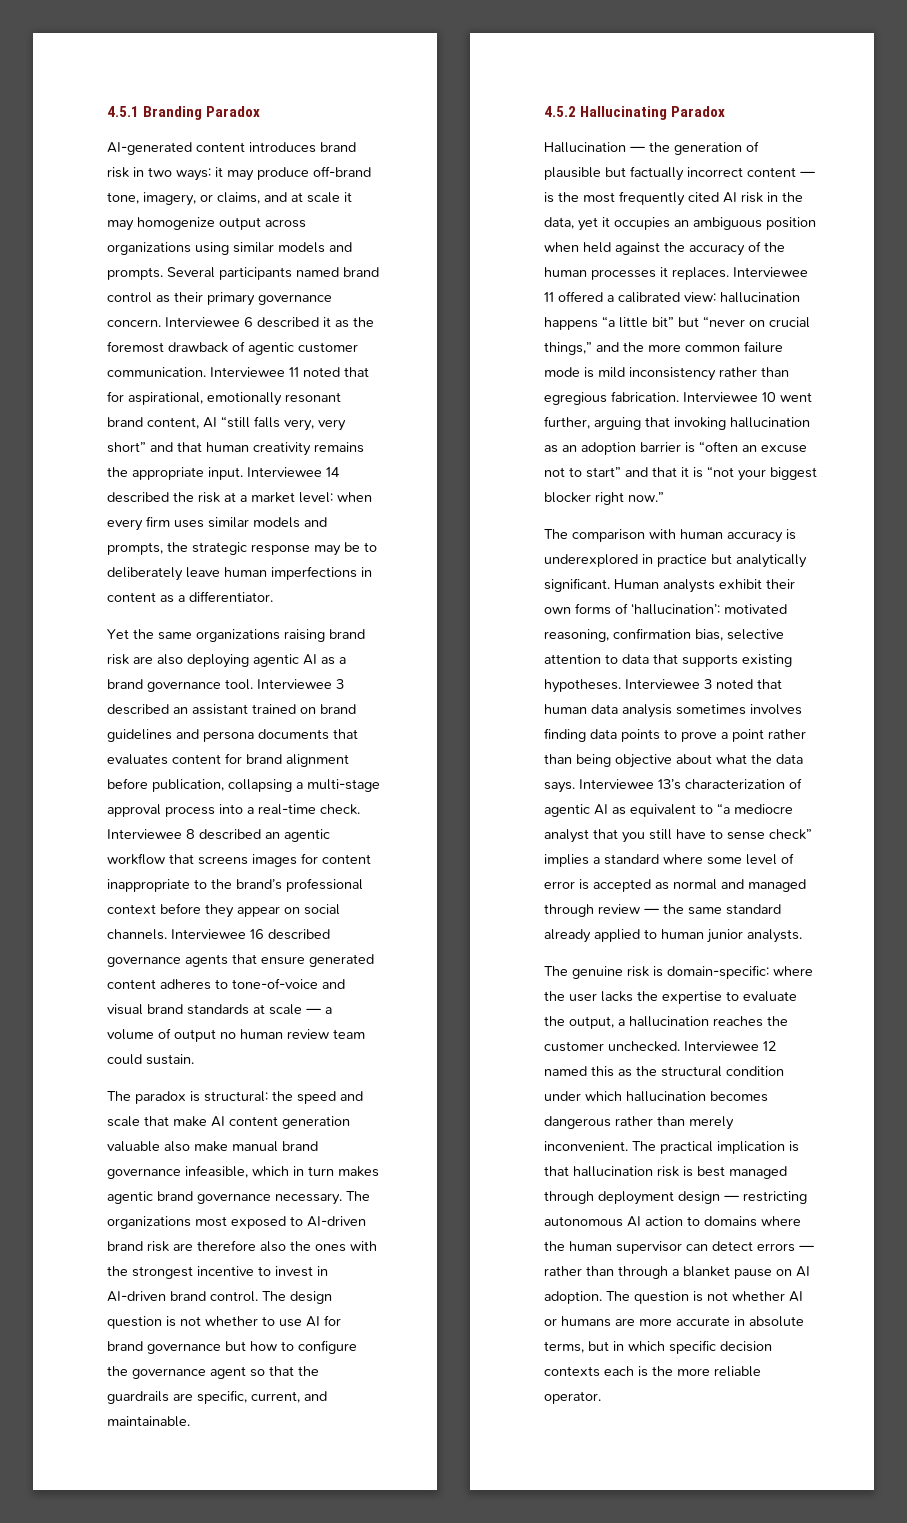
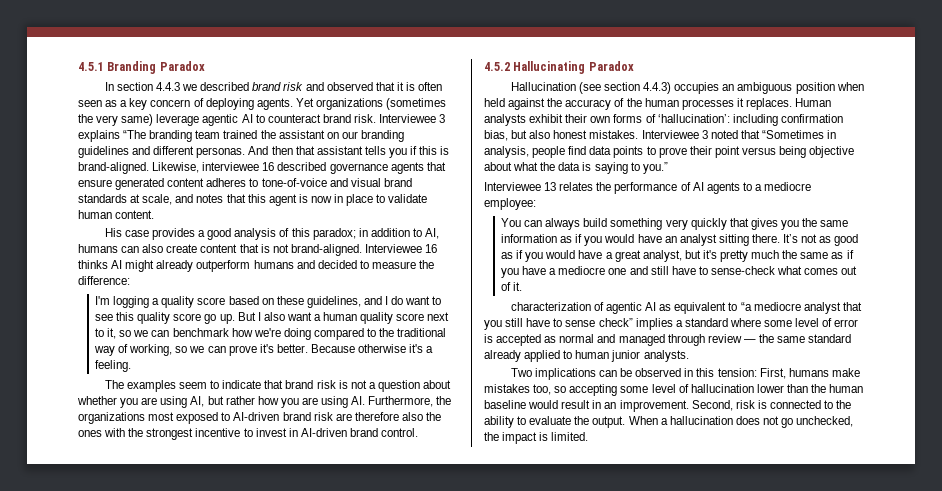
[107,142,356,155] [107,166,371,181] [107,192,352,206] [107,217,306,231] [107,242,352,255] [107,267,379,280] [107,292,332,306] [107,317,374,328] [107,341,358,355] [107,367,369,377] [107,391,341,406] [107,416,346,431] [107,442,364,456] [107,467,340,480] [107,492,372,503] [107,516,327,531] [107,542,377,556] [107,566,372,581] [107,591,273,603] [107,629,365,642] [107,654,346,668] [107,679,344,692] [107,704,356,715] [107,729,358,742] [107,753,349,767] [107,778,380,792] [107,804,360,817] [107,829,330,842] [107,853,371,867] [107,878,363,892] [107,903,340,918] [107,929,246,940] AI-generated content introduces brand risk in two ways: it may produce off-brand tone, imagery, or claims, and at scale it may homogenize output across organizations using similar models and prompts. Several participants named brand control as their primary governance concern. Interviewee 6 described it as the foremost drawback of agentic customer communication. Interviewee 11 noted that for aspirational, emotionally resonant brand content, AI “still falls very, very short” and that human creativity remains the appropriate input. Interviewee 14 described the risk at a market level: when every firm uses similar models and prompts, the strategic response may be to deliberately leave human imperfections in content as a differentiator. // Yet the same organizations raising brand risk are also deploying agentic AI as a brand governance tool. Interviewee 3 described an assistant trained on brand guidelines and persona documents that evaluates content for brand alignment before publication, collapsing a multi-stage approval process into a real-time check. Interviewee 8 described an agentic workflow that screens images for content inappropriate to the brand’s professional context before they appear on social channels. Interviewee -> [104,82,443,91] [78,98,447,110] [78,114,446,126] [78,130,404,142] [78,146,450,158] [78,162,260,174] In section 4.4.3 we described brand risk and observed that it is often seen as a key concern of deploying agents. Yet organizations (sometimes the very same) leverage agentic AI to counteract brand risk. Interviewee 3 explains “The branding team trained the assistant on our branding guidelines and different personas. And then that assistant tells you if this is brand-aligned. Likewise, interviewee
[269,1004,332,1015] [107,1028,365,1042] [107,1054,194,1065] [107,1091,363,1104] [107,1116,350,1129] [107,1141,318,1152] [107,1165,379,1179] [107,1191,370,1205] scale — a volume of output no human review team could sustain. // The paradox is structural: the speed and scale that make AI content generation valuable also make manual brand governance infeasible, which in turn makes agentic brand governance necessary. The -> [142,194,428,206] [78,210,155,219] [104,228,440,240] [78,244,438,256] [78,260,435,272] [78,276,130,285] [94,296,442,308] [94,312,450,324] [94,328,447,340] [93,344,434,356] [94,360,131,372] [104,380,452,392] [77,396,452,408] scale, and notes that this agent is now in place to validate human content. // His case provides a good analysis of this paradox; in addition to AI, humans can also create content that is not brand-aligned. Interviewee 16 thinks AI might already outperform humans and decided to measure the difference: // I'm logging a quality score based on these guidelines, and I do want to see this quality score go up. But I also want a human quality score next to it, so we can benchmark how we're doing compared to the traditional way of working, so we can prove it's better. Because otherwise it's a feeling. // The examples seem to indicate that brand risk is not a question about whether you are using AI, but rather how you are using AI. Furthermore, the
[262,1291,332,1304] [107,1315,341,1329] [107,1340,357,1354] [107,1366,319,1379] [107,1390,327,1404] [107,1416,190,1427] [544,106,726,120] [544,141,759,155] [544,166,815,181] [544,191,803,206] [544,217,610,231] The design question is not whether to use AI for brand governance but how to configure the governance agent so that the guardrails are specific, current, and maintainable. // 4.5.2 Hallucinating Paradox // Hallucination — the generation of plausible but factually incorrect content — is the most frequently cited AI risk in the data, yet it -> [484,61,634,74] [510,82,672,94] // 4.5.2 Hallucinating Paradox // Hallucination (see section 4.4.3)
[733,267,808,277] [544,291,800,303] [544,316,810,330] [544,341,783,355] [544,367,789,381] [544,391,812,405] [544,416,810,430] [544,441,807,455] [544,466,817,481] [544,492,664,505] [544,529,796,543] [544,554,807,568] [544,578,610,592] Interviewee 11 offered a calibrated view: hallucination happens “a little bit” but “never on crucial things,” and the more common failure mode is mild inconsistency rather than egregious fabrication. Interviewee 10 went further, arguing that invoking hallucination as an adoption barrier is “often an excuse not to start” and that it is “not your biggest blocker right now.” // The comparison with human accuracy is underexplored in practice but analytically significant. -> (792, 104) none
[724,604,787,614] [544,628,784,642] [544,654,792,667] [544,679,782,693] [544,704,802,718] [544,728,806,742] [544,754,572,764] motivated reasoning, confirmation bias, selective attention to data that supports existing hypotheses. Interviewee 3 noted that human data analysis sometimes involves finding data points to prove a point rather than -> [732,114,843,126] [484,130,837,141] [484,146,776,158] including confirmation bias, but also honest mistakes. Interviewee 3 noted that “Sometimes in analysis, people find data points to prove their point versus
[544,779,681,793] says. Interviewee 13’s -> [582,162,668,174] [484,182,812,194] [484,198,536,210] [500,218,849,230] [500,234,859,246] [500,250,854,262] [500,266,858,278] [500,282,523,291] is saying to you.” // Interviewee 13 relates the performance of AI agents to a mediocre employee: // You can always build something very quickly that gives you the same information as if you would have an analyst sitting there. It’s not as good as if you would have a great analyst, but it's pretty much the same as if you have a mediocre one and still have to sense-check what comes out of it. //
[544,965,813,979] [544,991,797,1004] [544,1016,788,1029] [544,1041,776,1052] [544,1066,784,1077] [544,1091,768,1102] [544,1116,734,1130] [544,1141,799,1154] [544,1166,787,1179] [544,1191,807,1205] [544,1216,801,1227] [544,1241,814,1254] [544,1266,810,1279] [544,1291,803,1304] [544,1316,804,1327] [544,1340,772,1354] [544,1366,761,1377] [544,1391,601,1404] The genuine risk is domain-specific: where the user lacks the expertise to evaluate the output, a hallucination reaches the customer unchecked. Interviewee 12 named this as the structural condition under which hallucination becomes dangerous rather than merely inconvenient. The practical implication is that hallucination risk is best managed through deployment design — restricting autonomous AI action to domains where the human supervisor can detect errors — rather than through a blanket pause on AI adoption. The question is not whether AI or humans are more accurate in absolute terms, but in which specific decision contexts each is the more reliable operator. -> [510,368,860,380] [484,384,864,396] [484,400,852,412] [484,416,854,428] [484,432,589,444] Two implications can be observed in this tension: First, humans make mistakes too, so accepting some level of hallucination lower than the human baseline would result in an improvement. Second, risk is connected to the ability to evaluate the output. When a hallucination does not go unchecked, the impact is limited.

